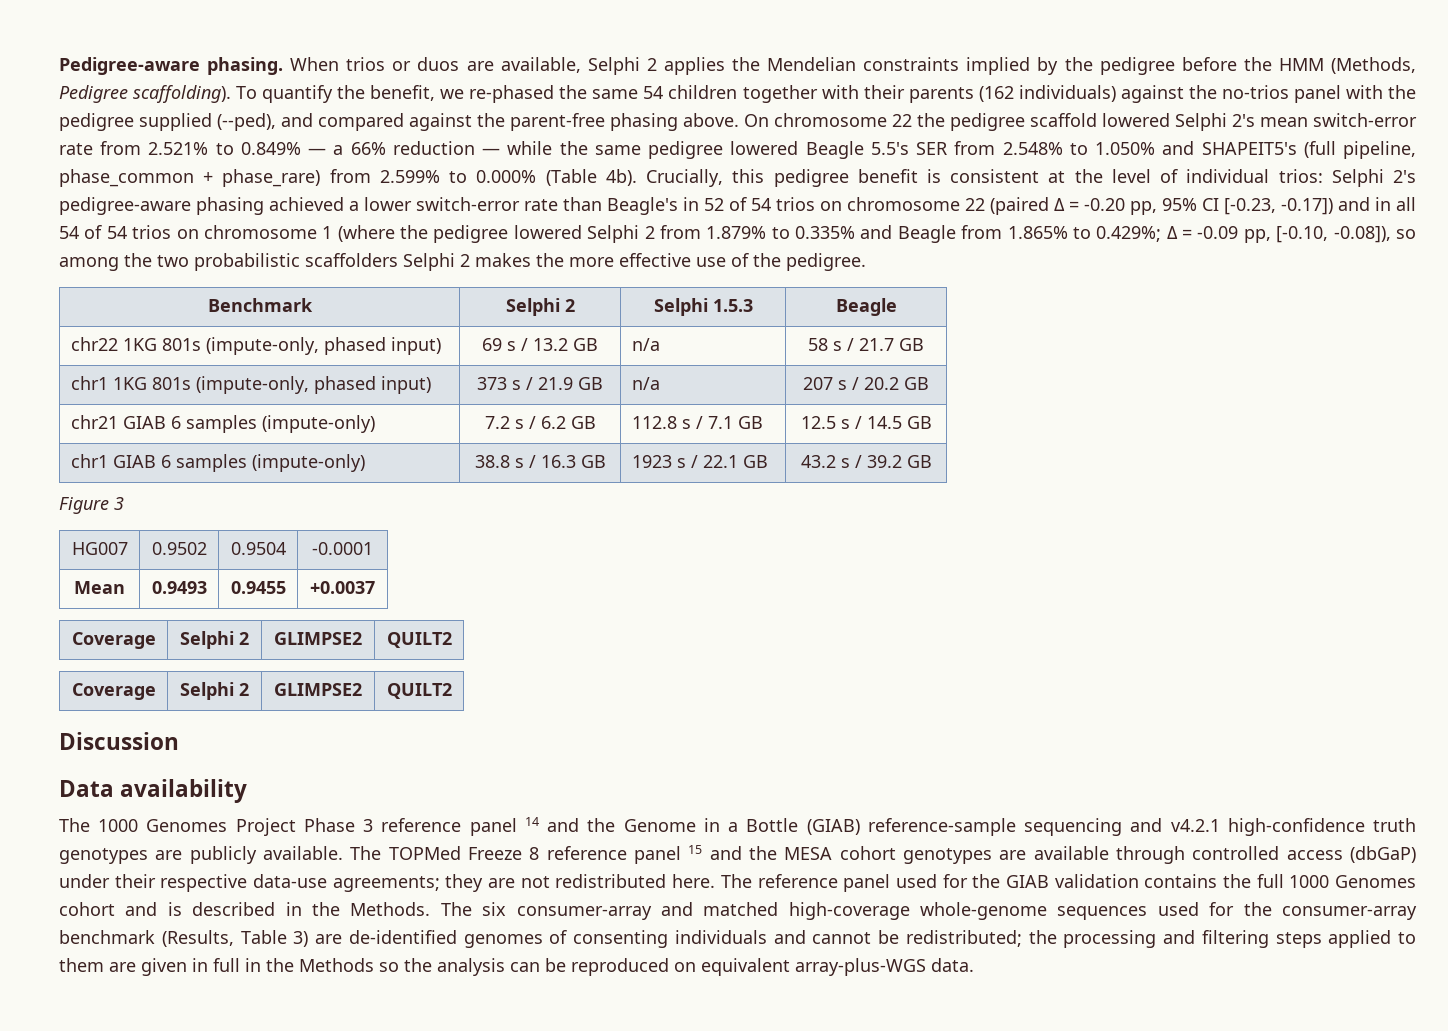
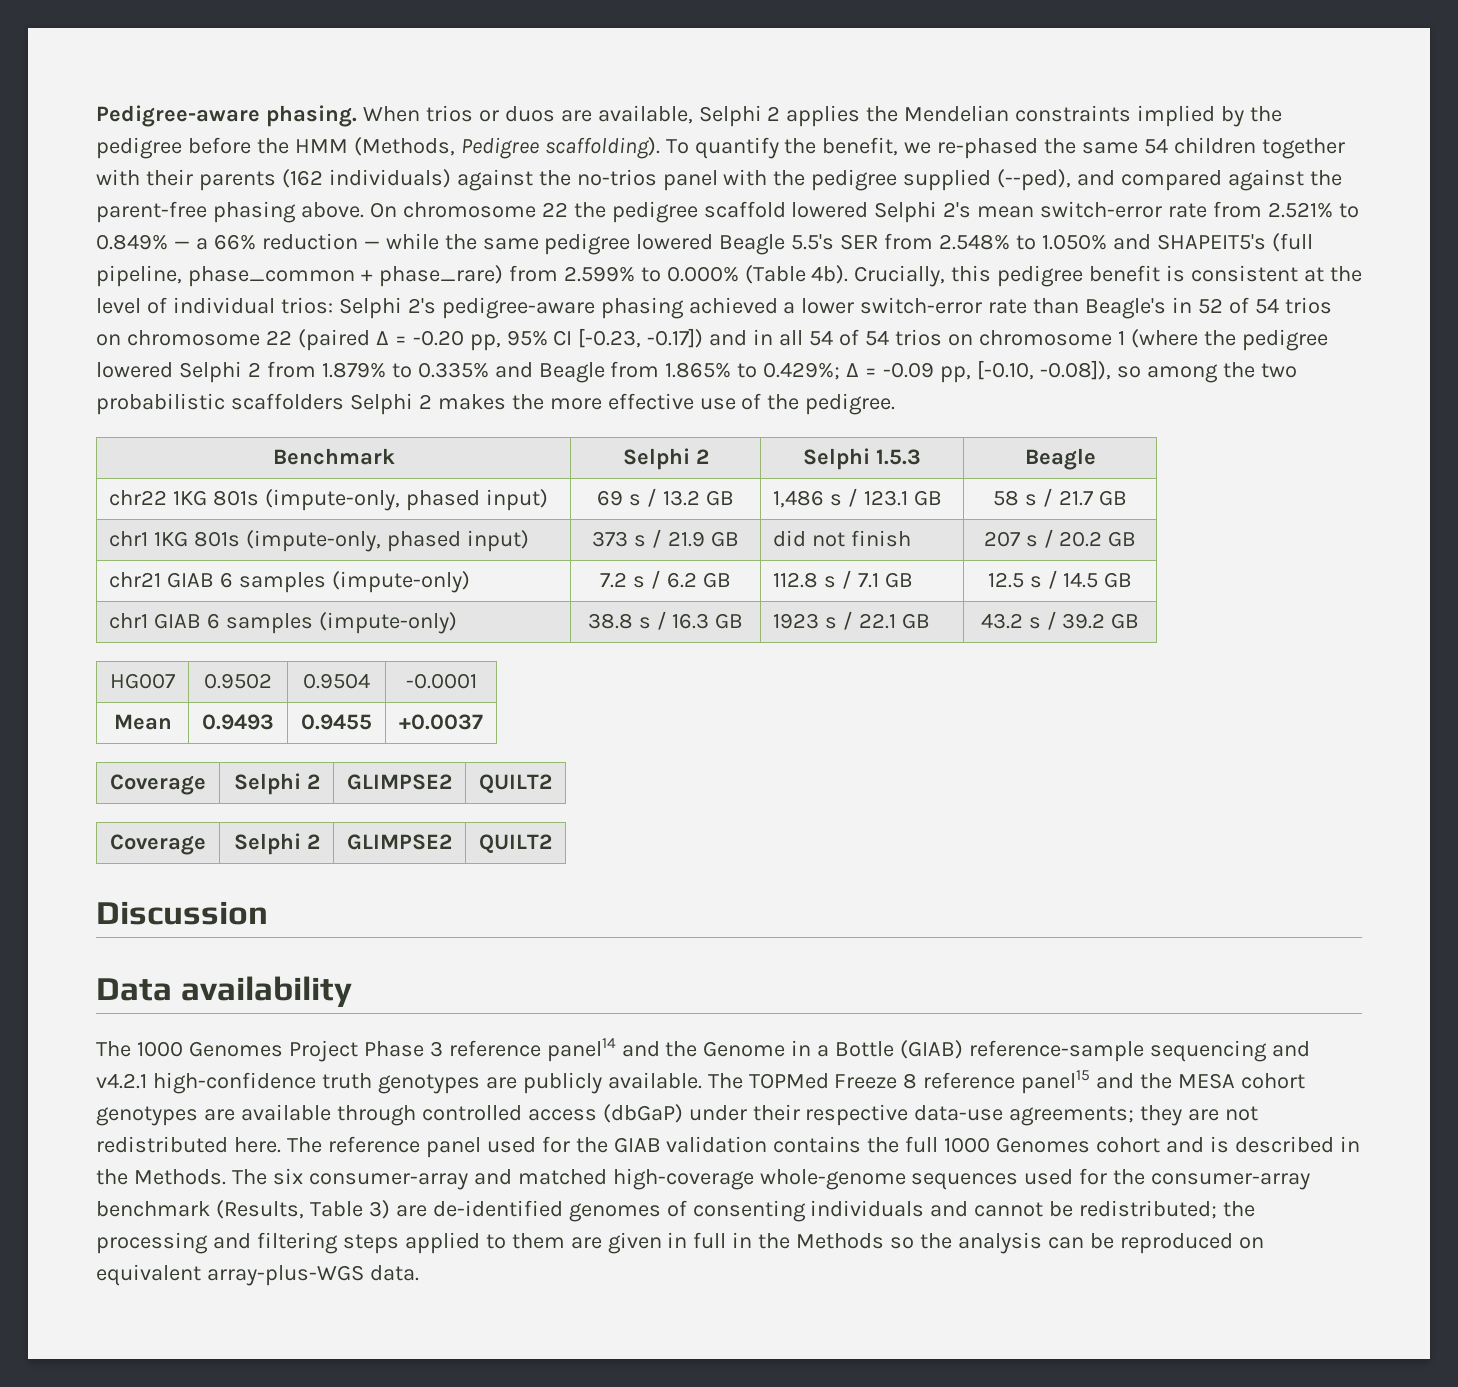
[631,338,660,351] n/a -> [773,488,942,508] 1,486 s / 123.1 GB
[631,377,660,390] n/a -> [773,530,911,547] did not finish
[59,497,124,514] // Figure 3 -> (1140, 621) none
[469,817,539,836] panel 14 -> [546,1038,616,1062] panel14
[633,845,703,864] panel 15 -> [1021,1070,1091,1094] panel15

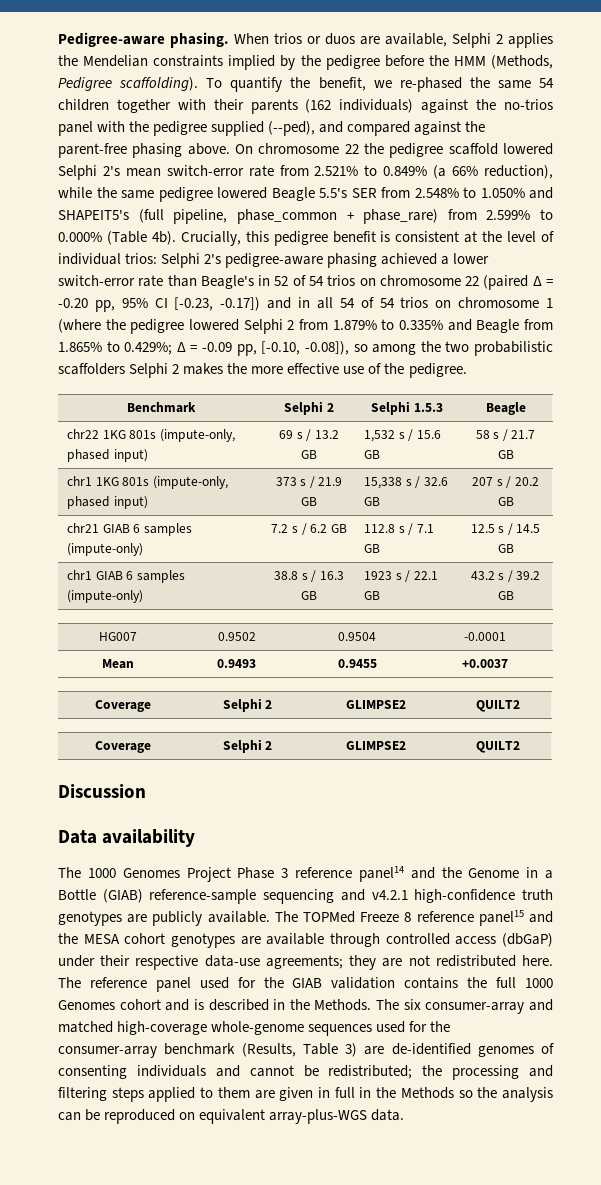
[173,233,380,250] — a 66% reduction — -> [433,165,554,179] (a 66% reduction),
[773,488,908,508] 1,486 s / 123.1 -> [364,429,442,442] 1,532 s / 15.6
[773,530,911,547] did not finish -> [364,476,449,489] [364,497,381,506] 15,338 s / 32.6 GB

